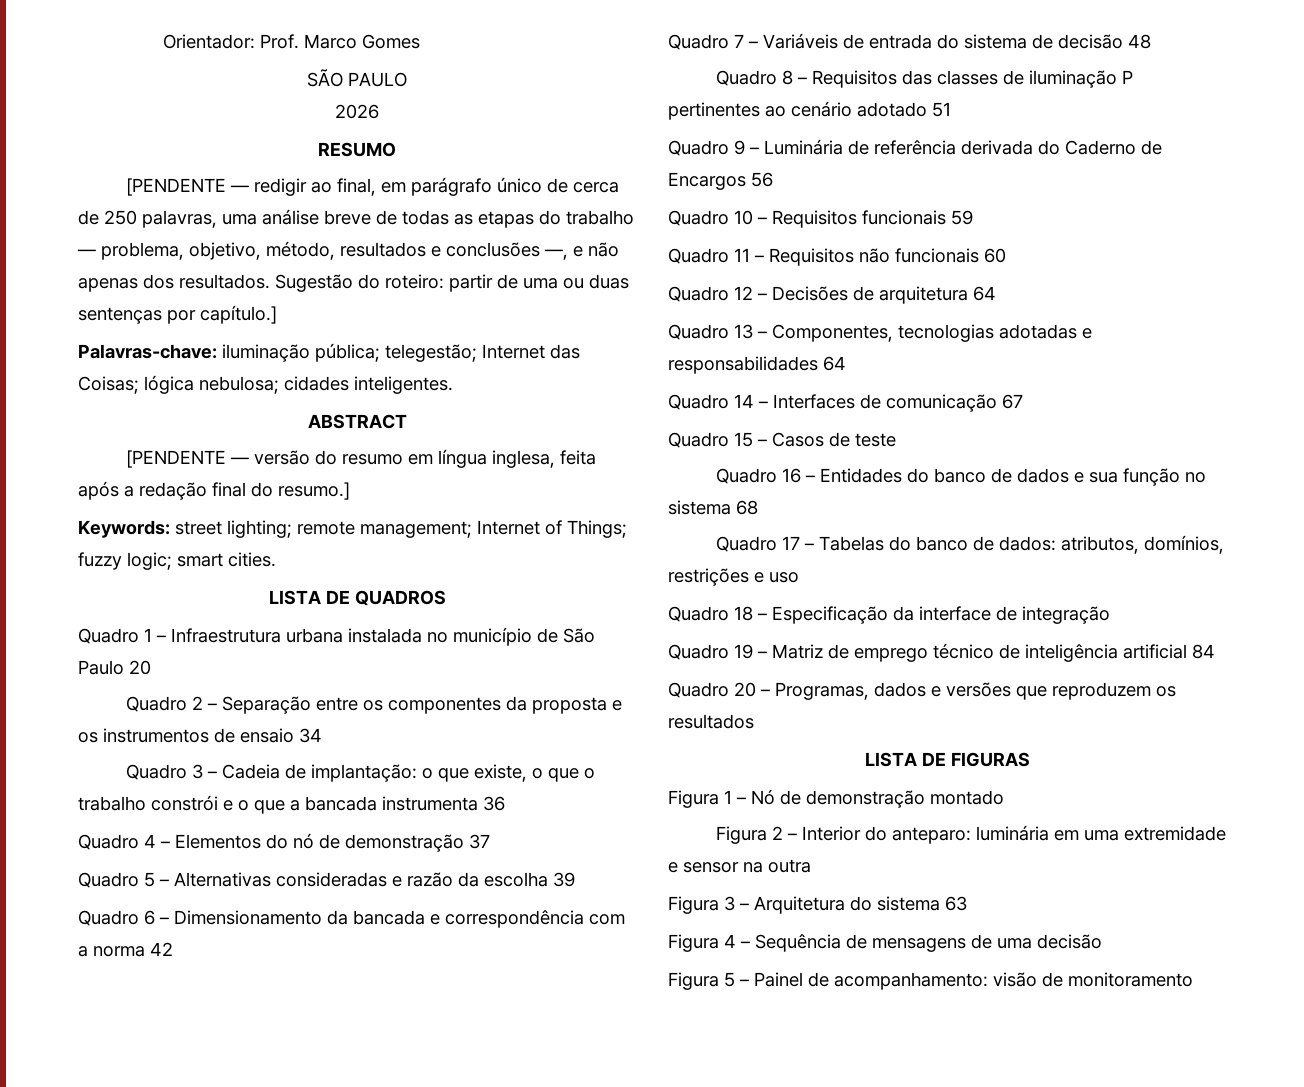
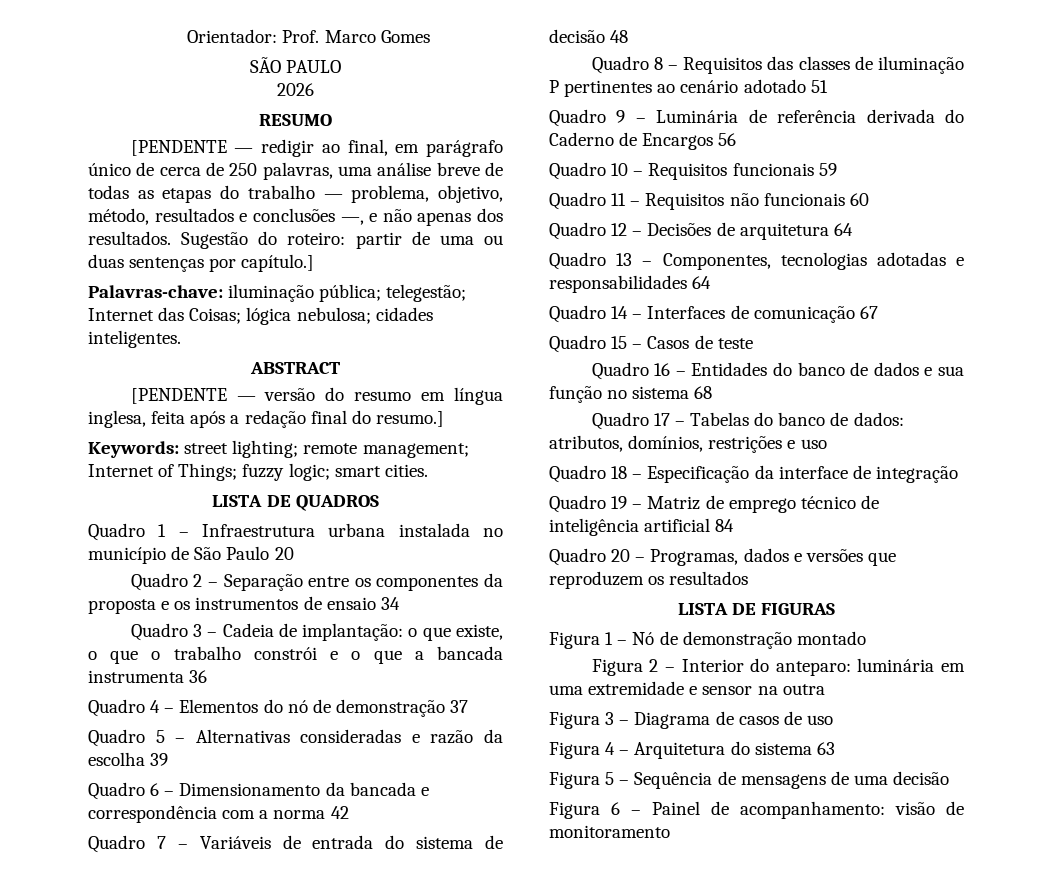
(749, 906) none -> [634,711,833,729] [549,742,630,759] Diagrama de casos de uso // Figura 4 –
[724,934,736,948] 4 -> [605,772,615,785] 5
[724,972,735,987] 5 -> [611,802,620,815] 6

